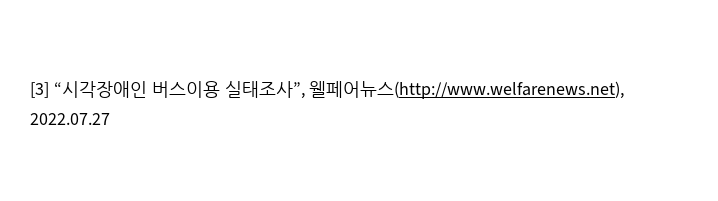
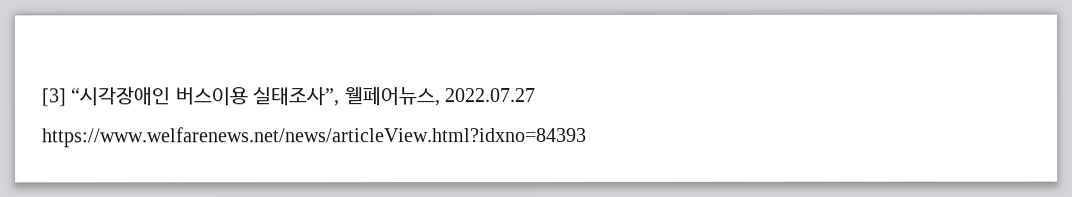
[309,81,625,99] 웰페어뉴스(http://www.welfarenews.net), -> [343,86,441,107] 웰페어뉴스,
(110, 119) none -> [42,126,587,148] // https://www.welfarenews.net/news/articleView.html?idxno=84393

